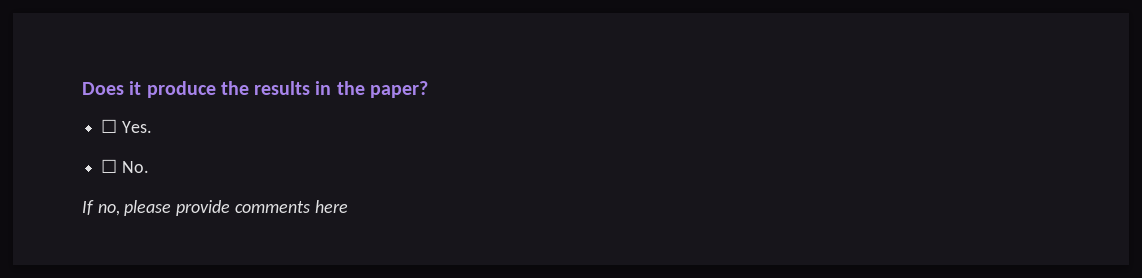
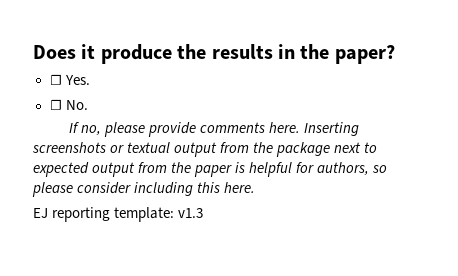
[314,200,348,213] here -> [268,122,360,136] [32,142,378,157] [33,162,388,177] [32,182,256,197] [33,207,204,222] here. Inserting screenshots or textual output from the package next to expected output from the paper is helpful for authors, so please consider including this here. // EJ reporting template: v1.3

